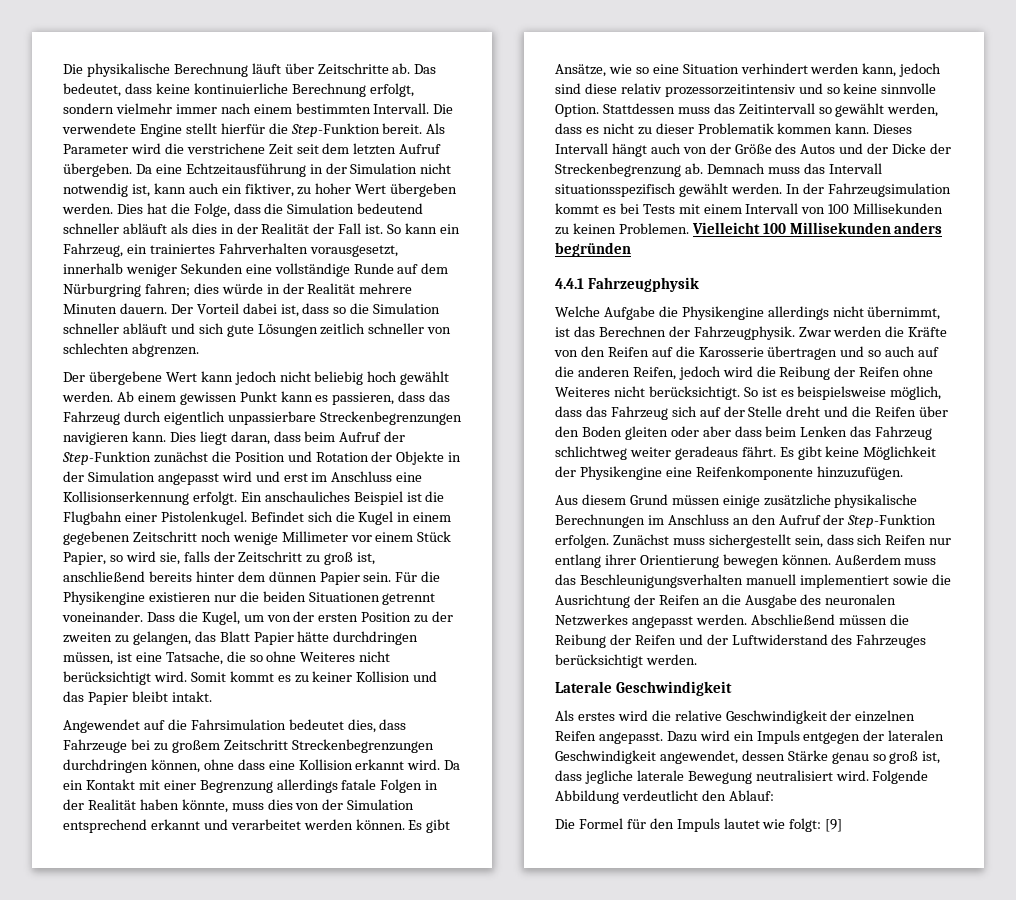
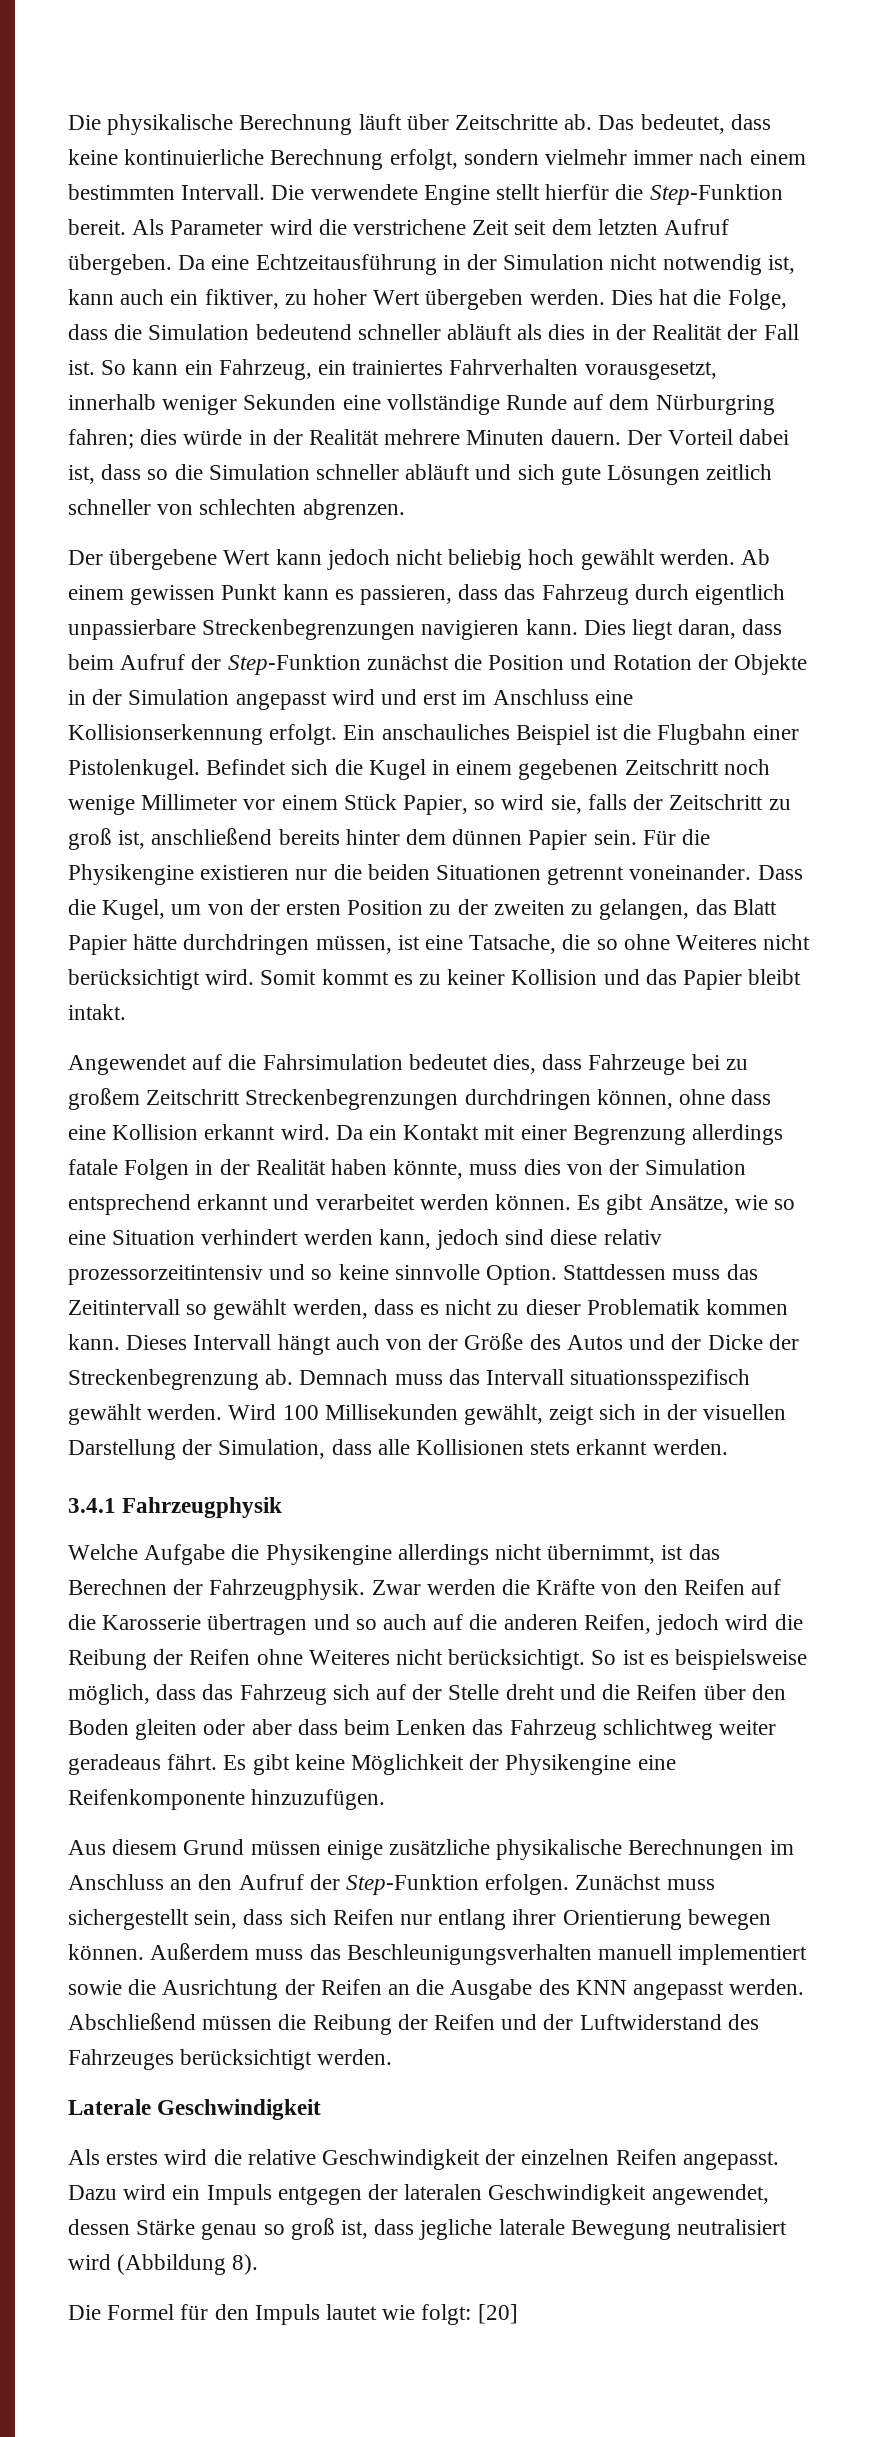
[785,183,951,197] [555,203,944,214] [555,222,943,235] [555,242,631,257] [555,278,584,289] In der Fahrzeugsimulation kommt es bei Tests mit einem Intervall von 100 Millisekunden zu keinen Problemen. Vielleicht 100 Millisekunden anders begründen // 4.4.1 -> [228,1404,787,1425] [68,1439,728,1460] [68,1498,116,1513] Wird 100 Millisekunden gewählt, zeigt sich in der visuellen Darstellung der Simulation, dass alle Kollisionen stets erkannt werden. // 3.4.1
[825,594,897,605] [555,614,628,626] neuronalen Netzwerkes -> [575,1980,627,1995] KNN
[835,770,929,784] [555,790,774,804] wird. Folgende Abbildung verdeutlicht den Ablauf: -> [68,2254,259,2275] wird (Abbildung 8).
[825,819,843,832] [9] -> [477,2304,518,2324] [20]

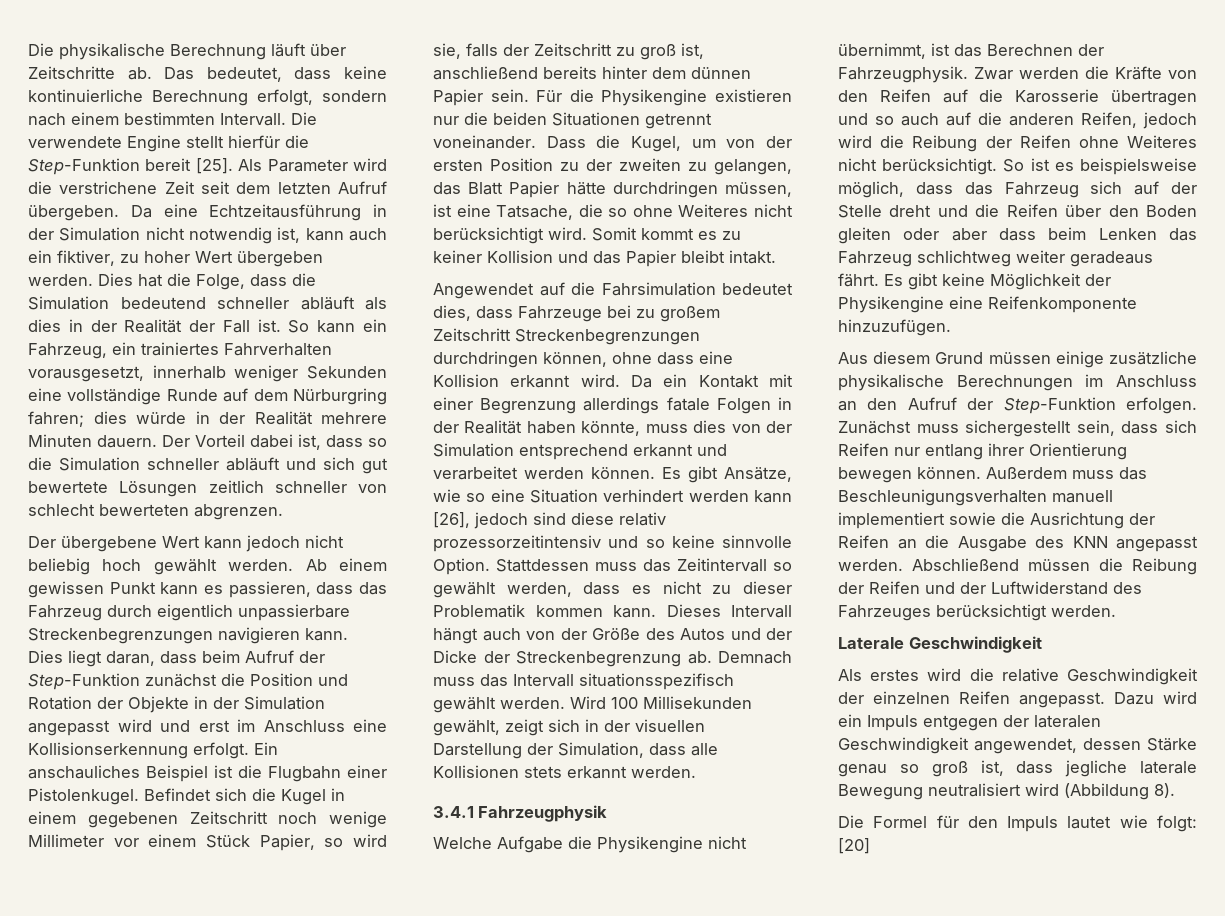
[545,149,694,165] vielmehr immer -> (387, 96) none
[68,219,126,235] bereit. -> [145,158,233,174] bereit [25].
[560,466,601,485] gute -> [362,458,388,474] [28,481,108,493] gut bewertete
[199,499,297,515] schlechten -> [28,504,189,516] schlecht bewerteten
[378,1229,431,1249] kann, -> [754,490,792,503] [433,512,470,528] kann [26],
[397,1544,489,1565] allerdings -> (703, 844) none

